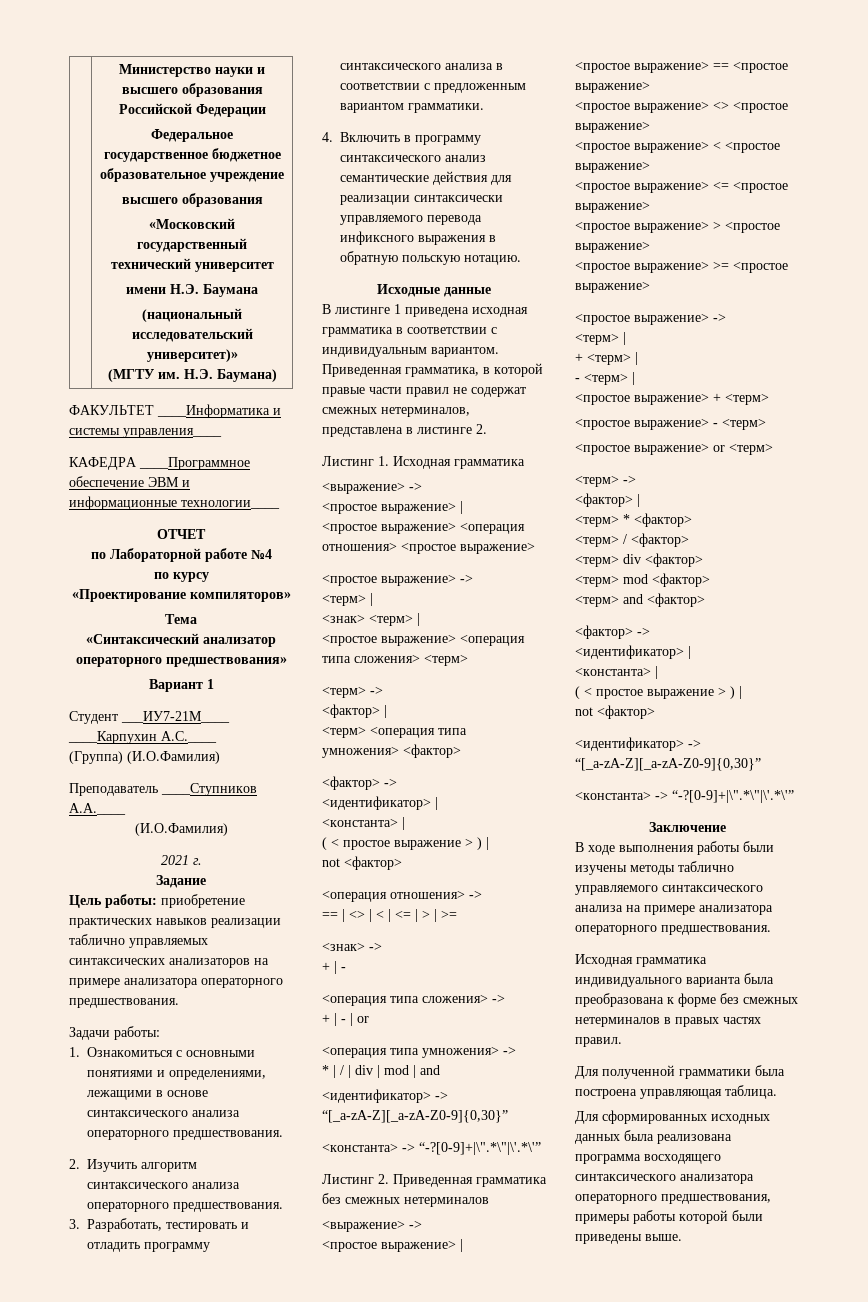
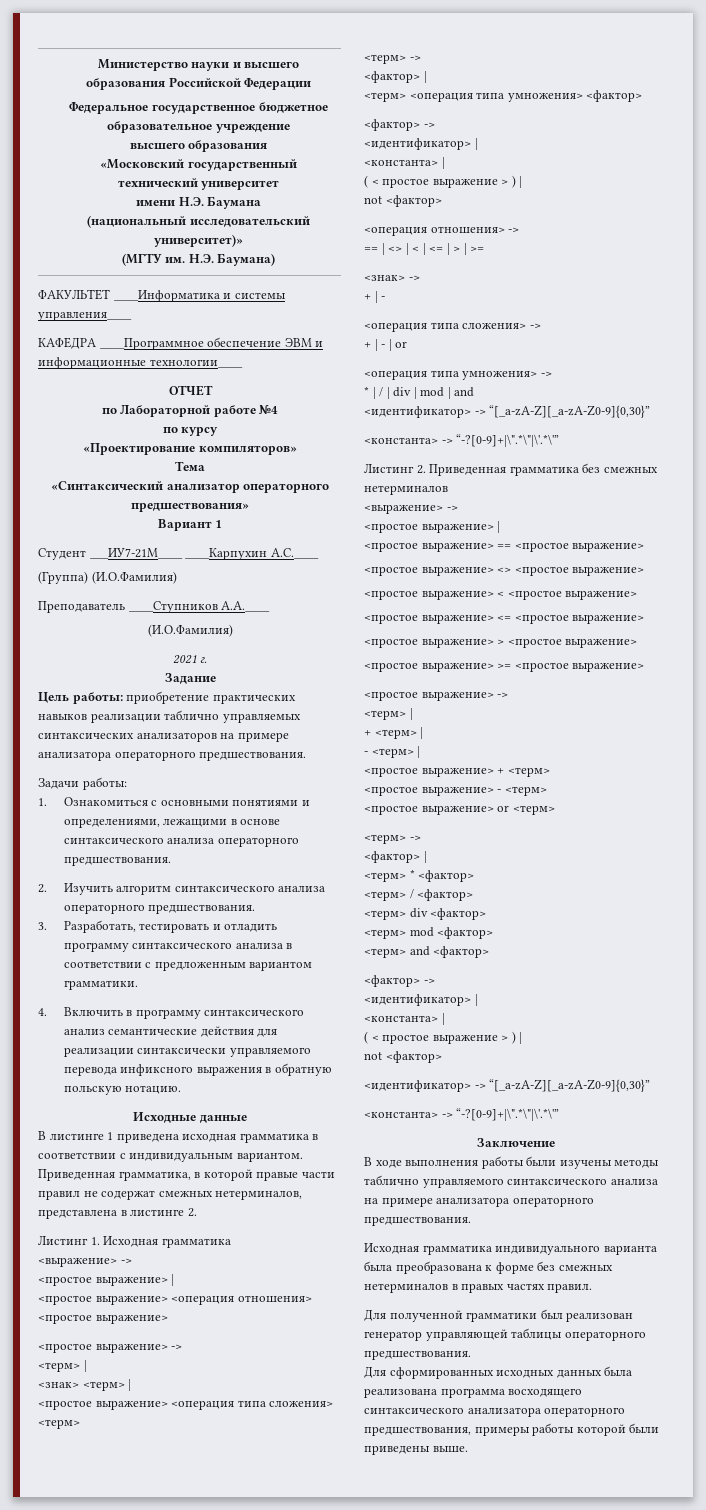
[755,1065,785,1076] [575,1085,777,1099] была построена управляющая таблица. -> [540,1309,634,1322] [364,1328,646,1341] [364,1350,471,1360] был реализован генератор управляющей таблицы операторного предшествования.

